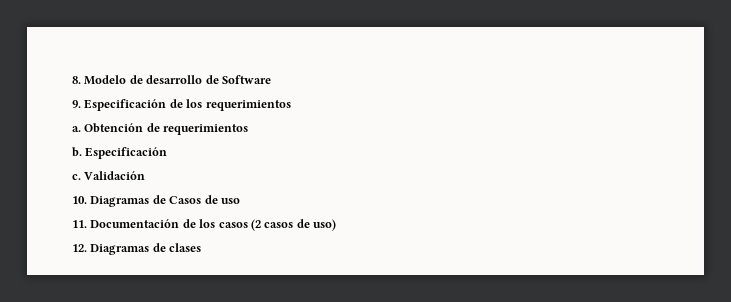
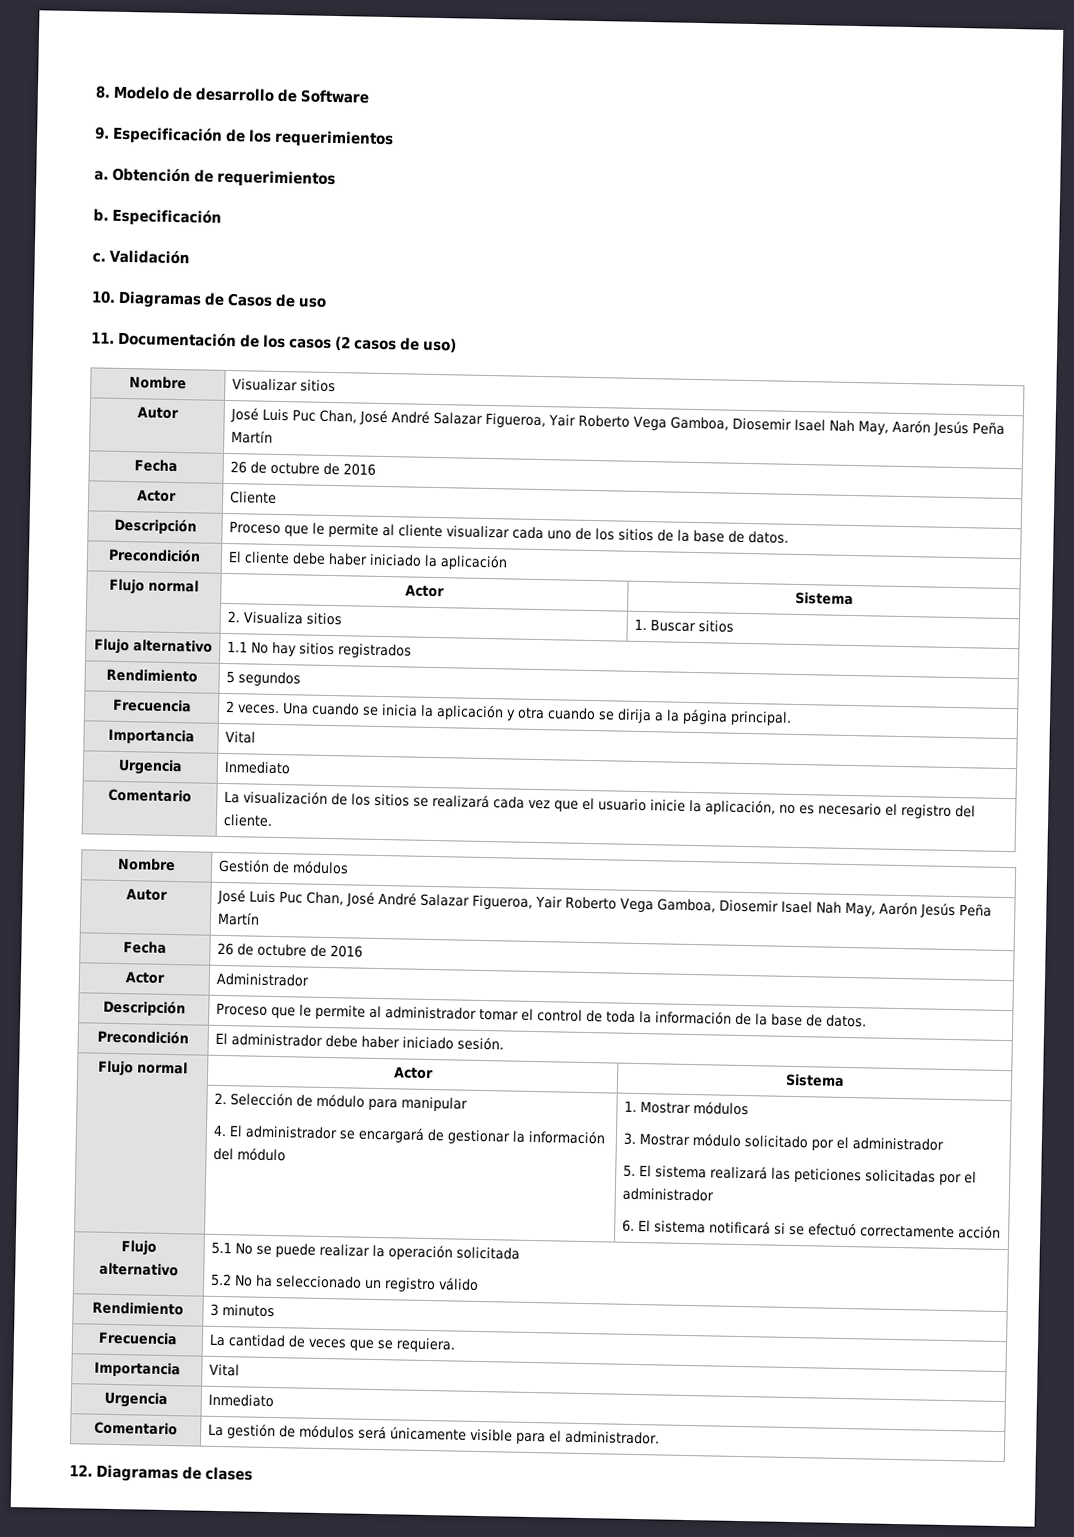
(336, 225) none -> [129,376,187,390] [232,378,337,393] [136,406,179,420] [230,407,1006,437] [231,430,274,444] [134,459,178,473] [230,461,377,476] [136,489,177,503] [230,491,278,504] [113,517,197,535] [229,521,790,544] [108,547,201,563] [228,551,509,571] [109,578,199,595] [405,584,446,598] [794,591,854,606] [227,611,343,626] [634,618,735,633] [93,638,213,655] [227,641,413,659] [106,668,198,683] [226,671,302,687] [112,698,192,713] [226,701,793,726] [107,728,195,745] [225,731,257,744] [118,758,183,776] [224,761,292,775] [108,788,192,803] [224,790,977,819] [223,814,274,827] [117,857,176,872] [218,858,350,875] [125,888,168,901] [217,888,993,919] [217,911,261,926] [123,941,167,954] [217,942,364,958] [124,971,166,984] [216,972,311,987] [102,999,186,1017] [216,1002,868,1028] [97,1029,189,1045] [215,1032,505,1051] [98,1060,188,1077] [393,1066,434,1080] [784,1073,845,1087] [214,1092,469,1112] [213,1124,607,1145] [213,1147,287,1162] [624,1100,750,1116] [623,1132,945,1151] [623,1164,978,1186] [622,1187,715,1202] [622,1219,1002,1239] [121,1240,157,1256] [99,1262,179,1277] [211,1241,521,1261] [211,1273,480,1293] [92,1301,184,1316] [210,1303,276,1318] [97,1331,178,1346] [209,1333,457,1353] [93,1361,181,1378] [209,1363,241,1377] [104,1391,168,1409] [208,1393,275,1408] [94,1421,178,1436] [208,1423,661,1445] // Nombre | Visualizar sitios // Autor | José Luis Puc Chan, José André Salazar Figueroa, Yair Roberto Vega Gamboa, Diosemir Isael Nah May, Aarón Jesús Peña Martín // Fecha | 26 de octubre de 2016 // Actor | Cliente // Descripción | Proceso que le permite al cliente visualizar cada uno de los sitios de la base de datos. // Precondición | El cliente debe haber iniciado la aplicación // Flujo normal | Actor | Sistema // | 2. Visualiza sitios | 1. Buscar sitios // Flujo alternativo | 1.1 No hay sitios registrados // Rendimiento | 5 segundos // Frecuencia | 2 veces. Una cuando se inicia la aplicación y otra cuando se dirija a la página principal. // Importancia | Vital // Urgencia | Inmediato // Comentario | La visualización de los sitios se realizará cada vez que el usuario inicie la aplicación, no es necesario el registro del cliente. // Nombre | Gestión de módulos // Autor | José Luis Puc Chan, José André Salazar Figueroa, Yair Roberto Vega Gamboa, Diosemir Isael Nah May, Aarón Jesús Peña Martín // Fecha | 26 de octubre de 2016 // Actor | Administrador // Descripción | Proceso que le permite al administrador tomar el control de toda la información de la base de datos. // Precondición | El administrador debe haber iniciado sesión. // Flujo normal | Actor | Sistema // | 2. Selección de módulo para manipular // 4. El administrador se encargará de gestionar la información del módulo | 1. Mostrar módulos // 3. Mostrar módulo solicitado por el administrador // 5. El sistema realizará las peticiones solicitadas por el administrador // 6. El sistema notificará si se efectuó correctamente acción // Flujo alternativo | 5.1 No se puede realizar la operación solicitada // 5.2 No ha seleccionado un registro válido // Rendimiento | 3 minutos // Frecuencia | La cantidad de veces que se requiera. // Importancia | Vital // Urgencia | Inmediato // Comentario | La gestión de módulos será únicamente visible para el administrador.

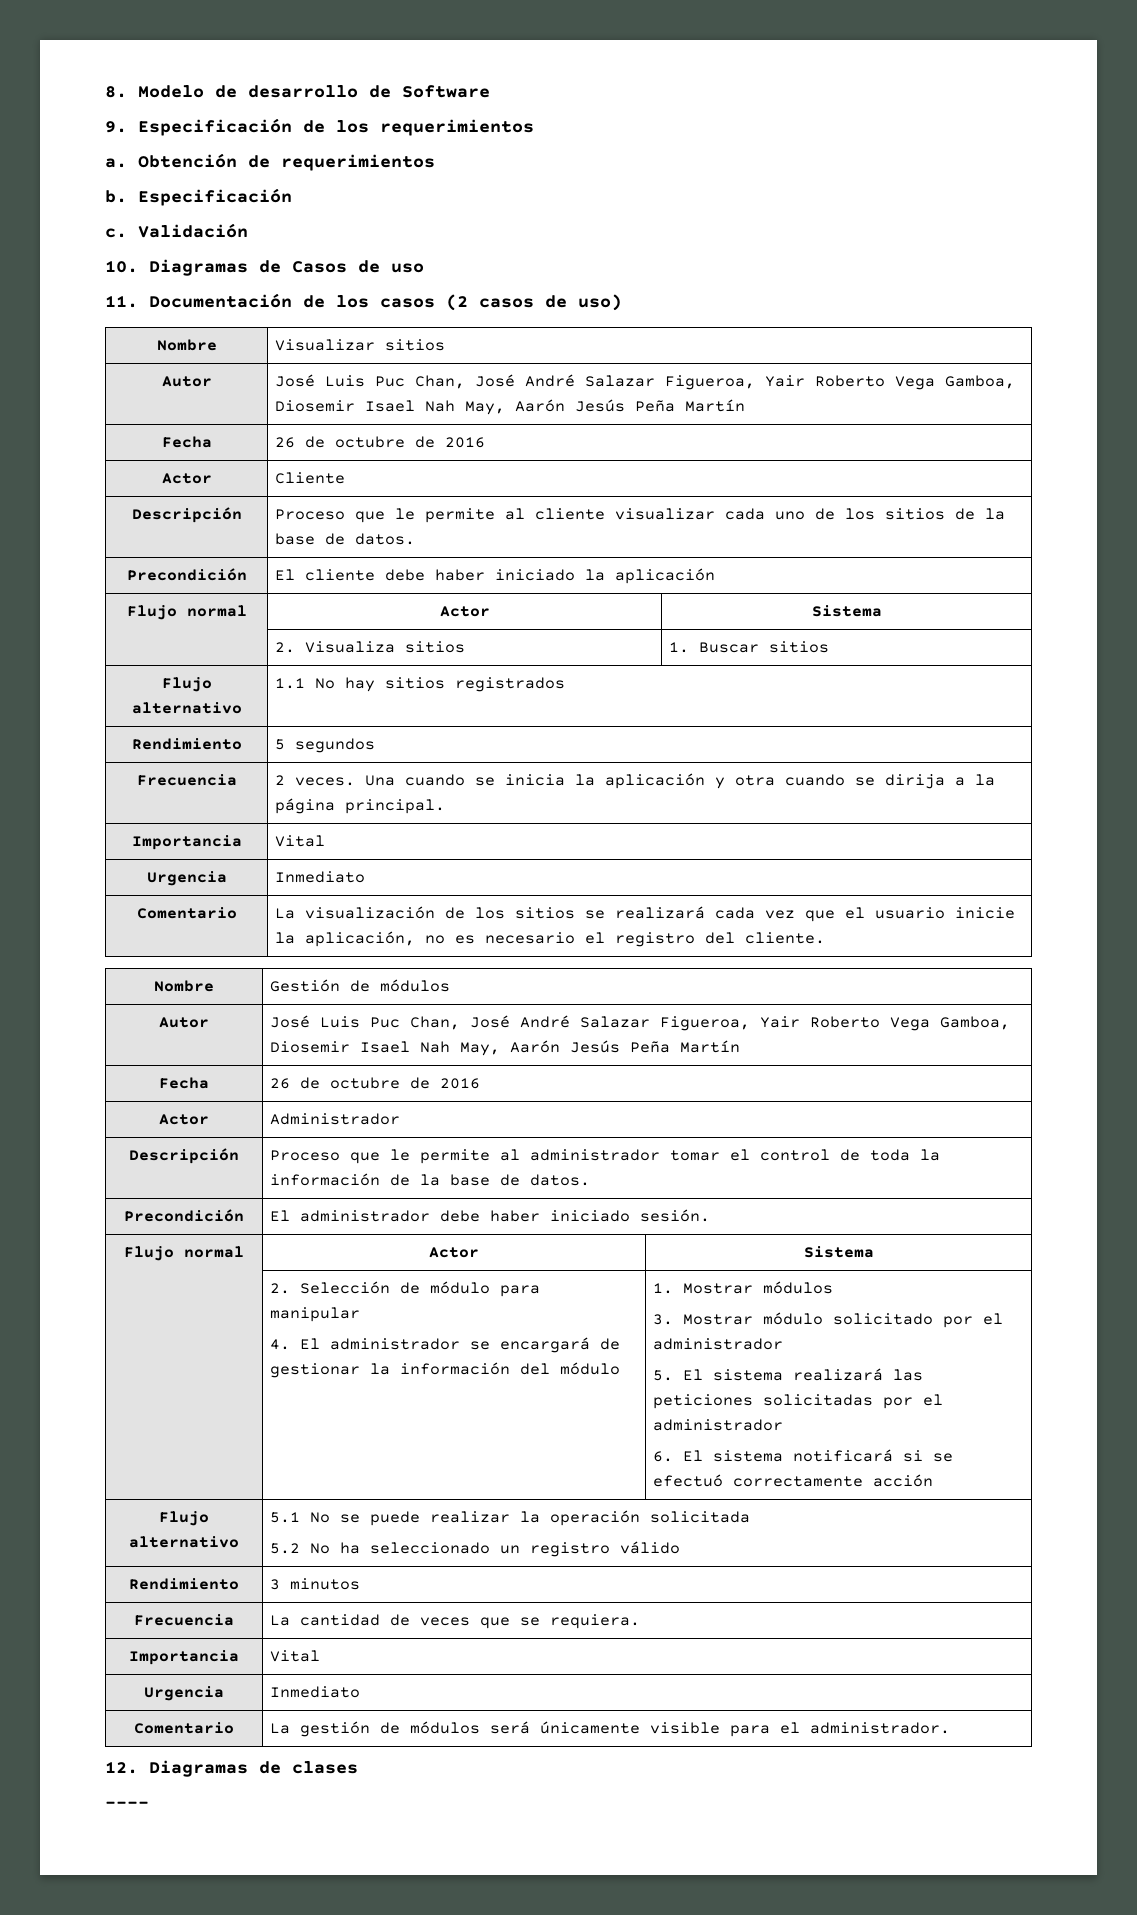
(254, 1473) none -> [105,1801,149,1808] // ----

